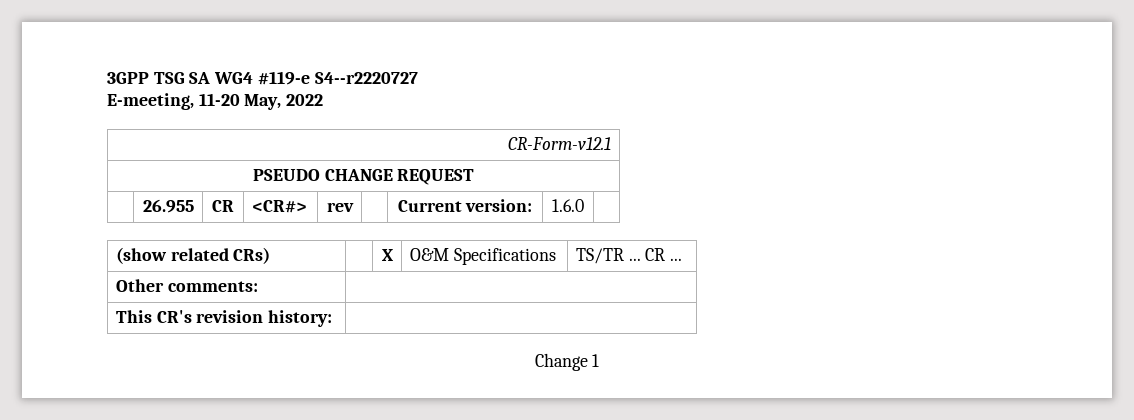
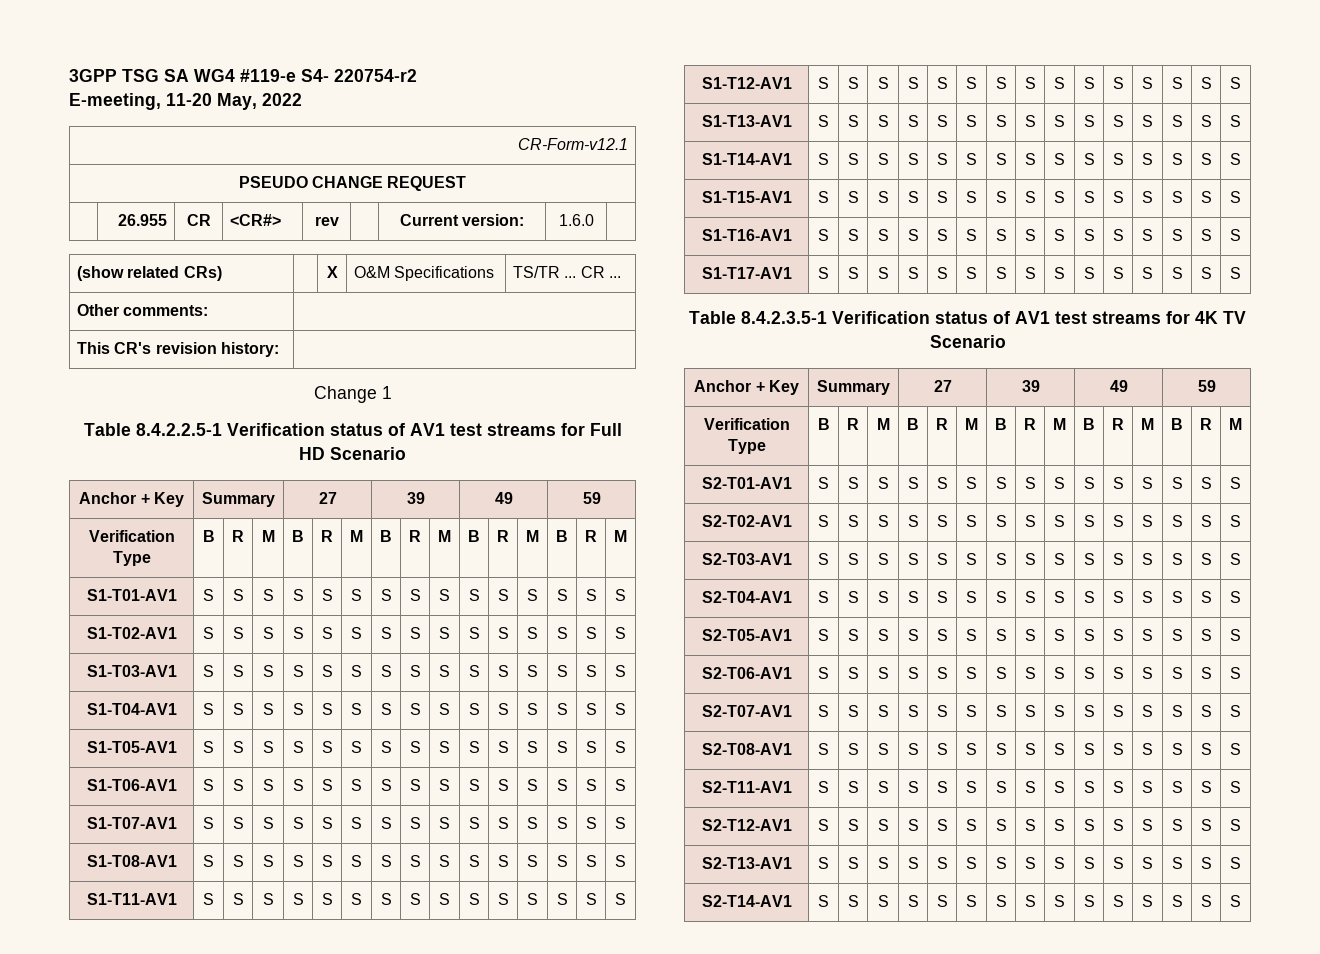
[314,72,418,84] S4--r2220727 -> [301,69,417,82] S4- 220754-r2
(600, 360) none -> [83,423,622,436] [299,447,406,460] [79,492,184,507] [202,492,275,507] [318,492,337,504] [406,492,425,504] [494,492,513,504] [582,492,601,504] [88,530,175,542] [112,551,151,566] [202,530,215,542] [232,530,244,542] [261,530,275,542] [292,530,304,542] [321,530,333,542] [350,530,363,542] [380,530,392,542] [409,530,421,542] [438,530,451,542] [468,530,480,542] [497,530,509,542] [526,530,539,542] [556,530,568,542] [585,530,597,542] [614,530,627,542] [86,589,177,601] [203,589,214,601] [232,589,244,601] [262,589,274,601] [292,589,304,601] [321,589,333,601] [351,589,362,601] [380,589,392,601] [409,589,421,601] [439,589,450,601] [468,589,480,601] [497,589,509,601] [527,589,538,601] [556,589,568,601] [585,589,597,601] [615,589,626,601] [86,627,177,639] [203,627,214,639] [232,627,244,639] [262,627,274,639] [292,627,304,639] [321,627,333,639] [351,627,362,639] [380,627,392,639] [409,627,421,639] [439,627,450,639] [468,627,480,639] [497,627,509,639] [527,627,538,639] [556,627,568,639] [585,627,597,639] [615,627,626,639] [86,665,177,677] [203,665,214,677] [232,665,244,677] [262,665,274,677] [292,665,304,677] [321,665,333,677] [351,665,362,677] [380,665,392,677] [409,665,421,677] [439,665,450,677] [468,665,480,677] [497,665,509,677] [527,665,538,677] [556,665,568,677] [585,665,597,677] [615,665,626,677] [86,703,177,715] [203,703,214,715] [232,703,244,715] [262,703,274,715] [292,703,304,715] [321,703,333,715] [351,703,362,715] [380,703,392,715] [409,703,421,715] [439,703,450,715] [468,703,480,715] [497,703,509,715] [527,703,538,715] [556,703,568,715] [585,703,597,715] [615,703,626,715] [86,741,177,753] [203,741,214,753] [232,741,244,753] [262,741,274,753] [292,741,304,753] [321,741,333,753] [351,741,362,753] [380,741,392,753] [409,741,421,753] [439,741,450,753] [468,741,480,753] [497,741,509,753] [527,741,538,753] [556,741,568,753] [585,741,597,753] [615,741,626,753] [86,779,177,791] [203,779,214,791] [232,779,244,791] [262,779,274,791] [292,779,304,791] [321,779,333,791] [351,779,362,791] [380,779,392,791] [409,779,421,791] [439,779,450,791] [468,779,480,791] [497,779,509,791] [527,779,538,791] [556,779,568,791] [585,779,597,791] [615,779,626,791] [86,817,177,829] [203,817,214,829] [232,817,244,829] [262,817,274,829] [292,817,304,829] [321,817,333,829] [351,817,362,829] [380,817,392,829] [409,817,421,829] [439,817,450,829] [468,817,480,829] [497,817,509,829] [527,817,538,829] [556,817,568,829] [585,817,597,829] [615,817,626,829] [86,855,177,867] [203,855,214,867] [232,855,244,867] [262,855,274,867] [292,855,304,867] [321,855,333,867] [351,855,362,867] [380,855,392,867] [409,855,421,867] [439,855,450,867] [468,855,480,867] [497,855,509,867] [527,855,538,867] [556,855,568,867] [585,855,597,867] [615,855,626,867] [86,893,177,905] [203,893,214,905] [232,893,244,905] [262,893,274,905] [292,893,304,905] [321,893,333,905] [351,893,362,905] [380,893,392,905] [409,893,421,905] [439,893,450,905] [468,893,480,905] [497,893,509,905] [527,893,538,905] [556,893,568,905] [585,893,597,905] [615,893,626,905] [701,77,792,89] [818,77,829,89] [847,77,859,89] [877,77,889,89] [907,77,919,89] [936,77,948,89] [966,77,977,89] [995,77,1007,89] [1024,77,1036,89] [1054,77,1065,89] [1083,77,1095,89] [1112,77,1124,89] [1142,77,1153,89] [1171,77,1183,89] [1200,77,1212,89] [1230,77,1241,89] [701,115,792,127] [818,115,829,127] [847,115,859,127] [877,115,889,127] [907,115,919,127] [936,115,948,127] [966,115,977,127] [995,115,1007,127] [1024,115,1036,127] [1054,115,1065,127] [1083,115,1095,127] [1112,115,1124,127] [1142,115,1153,127] [1171,115,1183,127] [1200,115,1212,127] [1230,115,1241,127] [701,153,792,165] [818,153,829,165] [847,153,859,165] [877,153,889,165] [907,153,919,165] [936,153,948,165] [966,153,977,165] [995,153,1007,165] [1024,153,1036,165] [1054,153,1065,165] [1083,153,1095,165] [1112,153,1124,165] [1142,153,1153,165] [1171,153,1183,165] [1200,153,1212,165] [1230,153,1241,165] [701,191,792,203] [818,191,829,203] [847,191,859,203] [877,191,889,203] [907,191,919,203] [936,191,948,203] [966,191,977,203] [995,191,1007,203] [1024,191,1036,203] [1054,191,1065,203] [1083,191,1095,203] [1112,191,1124,203] [1142,191,1153,203] [1171,191,1183,203] [1200,191,1212,203] [1230,191,1241,203] [701,229,792,241] [818,229,829,241] [847,229,859,241] [877,229,889,241] [907,229,919,241] [936,229,948,241] [966,229,977,241] [995,229,1007,241] [1024,229,1036,241] [1054,229,1065,241] [1083,229,1095,241] [1112,229,1124,241] [1142,229,1153,241] [1171,229,1183,241] [1200,229,1212,241] [1230,229,1241,241] [701,267,792,279] [818,267,829,279] [847,267,859,279] [877,267,889,279] [907,267,919,279] [936,267,948,279] [966,267,977,279] [995,267,1007,279] [1024,267,1036,279] [1054,267,1065,279] [1083,267,1095,279] [1112,267,1124,279] [1142,267,1153,279] [1171,267,1183,279] [1200,267,1212,279] [1230,267,1241,279] [689,311,1246,324] [929,335,1006,348] [694,380,799,395] [817,380,890,395] [933,380,952,392] [1021,380,1040,392] [1109,380,1128,392] [1197,380,1216,392] [703,418,790,430] [727,439,766,454] [817,418,830,430] [847,418,859,430] [876,418,890,430] [907,418,919,430] [936,418,948,430] [965,418,978,430] [995,418,1007,430] [1024,418,1036,430] [1053,418,1066,430] [1083,418,1095,430] [1112,418,1124,430] [1141,418,1154,430] [1171,418,1183,430] [1200,418,1212,430] [1229,418,1242,430] [701,477,792,489] [818,477,829,489] [847,477,859,489] [877,477,889,489] [907,477,919,489] [936,477,948,489] [966,477,977,489] [995,477,1007,489] [1024,477,1036,489] [1054,477,1065,489] [1083,477,1095,489] [1112,477,1124,489] [1142,477,1153,489] [1171,477,1183,489] [1200,477,1212,489] [1230,477,1241,489] [701,515,792,527] [818,515,829,527] [847,515,859,527] [877,515,889,527] [907,515,919,527] [936,515,948,527] [966,515,977,527] [995,515,1007,527] [1024,515,1036,527] [1054,515,1065,527] [1083,515,1095,527] [1112,515,1124,527] [1142,515,1153,527] [1171,515,1183,527] [1200,515,1212,527] [1230,515,1241,527] [701,553,792,565] [818,553,829,565] [847,553,859,565] [877,553,889,565] [907,553,919,565] [936,553,948,565] [966,553,977,565] [995,553,1007,565] [1024,553,1036,565] [1054,553,1065,565] [1083,553,1095,565] [1112,553,1124,565] [1142,553,1153,565] [1171,553,1183,565] [1200,553,1212,565] [1230,553,1241,565] [701,591,792,603] [818,591,829,603] [847,591,859,603] [877,591,889,603] [907,591,919,603] [936,591,948,603] [966,591,977,603] [995,591,1007,603] [1024,591,1036,603] [1054,591,1065,603] [1083,591,1095,603] [1112,591,1124,603] [1142,591,1153,603] [1171,591,1183,603] [1200,591,1212,603] [1230,591,1241,603] [701,629,792,641] [818,629,829,641] [847,629,859,641] [877,629,889,641] [907,629,919,641] [936,629,948,641] [966,629,977,641] [995,629,1007,641] [1024,629,1036,641] [1054,629,1065,641] [1083,629,1095,641] [1112,629,1124,641] [1142,629,1153,641] [1171,629,1183,641] [1200,629,1212,641] [1230,629,1241,641] [701,667,792,679] [818,667,829,679] [847,667,859,679] [877,667,889,679] [907,667,919,679] [936,667,948,679] [966,667,977,679] [995,667,1007,679] [1024,667,1036,679] [1054,667,1065,679] [1083,667,1095,679] [1112,667,1124,679] [1142,667,1153,679] [1171,667,1183,679] [1200,667,1212,679] [1230,667,1241,679] [701,705,792,717] [818,705,829,717] [847,705,859,717] [877,705,889,717] [907,705,919,717] [936,705,948,717] [966,705,977,717] [995,705,1007,717] [1024,705,1036,717] [1054,705,1065,717] [1083,705,1095,717] [1112,705,1124,717] [1142,705,1153,717] [1171,705,1183,717] [1200,705,1212,717] [1230,705,1241,717] [701,743,792,755] [818,743,829,755] [847,743,859,755] [877,743,889,755] [907,743,919,755] [936,743,948,755] [966,743,977,755] [995,743,1007,755] [1024,743,1036,755] [1054,743,1065,755] [1083,743,1095,755] [1112,743,1124,755] [1142,743,1153,755] [1171,743,1183,755] [1200,743,1212,755] [1230,743,1241,755] [701,781,792,793] [818,781,829,793] [847,781,859,793] [877,781,889,793] [907,781,919,793] [936,781,948,793] [966,781,977,793] [995,781,1007,793] [1024,781,1036,793] [1054,781,1065,793] [1083,781,1095,793] [1112,781,1124,793] [1142,781,1153,793] [1171,781,1183,793] [1200,781,1212,793] [1230,781,1241,793] [701,819,792,831] [818,819,829,831] [847,819,859,831] [877,819,889,831] [907,819,919,831] [936,819,948,831] [966,819,977,831] [995,819,1007,831] [1024,819,1036,831] [1054,819,1065,831] [1083,819,1095,831] [1112,819,1124,831] [1142,819,1153,831] [1171,819,1183,831] [1200,819,1212,831] [1230,819,1241,831] [701,857,792,869] [818,857,829,869] [847,857,859,869] [877,857,889,869] [907,857,919,869] [936,857,948,869] [966,857,977,869] [995,857,1007,869] [1024,857,1036,869] [1054,857,1065,869] [1083,857,1095,869] [1112,857,1124,869] [1142,857,1153,869] [1171,857,1183,869] [1200,857,1212,869] [1230,857,1241,869] [701,895,792,907] [818,895,829,907] [847,895,859,907] [877,895,889,907] [907,895,919,907] [936,895,948,907] [966,895,977,907] [995,895,1007,907] [1024,895,1036,907] [1054,895,1065,907] [1083,895,1095,907] [1112,895,1124,907] [1142,895,1153,907] [1171,895,1183,907] [1200,895,1212,907] [1230,895,1241,907] // Table 8.4.2.2.5-1 Verification status of AV1 test streams for Full HD Scenario // Anchor + Key | Summary | 27 | 39 | 49 | 59 // Verification Type | B | R | M | B | R | M | B | R | M | B | R | M | B | R | M // S1-T01-AV1 | S | S | S | S | S | S | S | S | S | S | S | S | S | S | S // S1-T02-AV1 | S | S | S | S | S | S | S | S | S | S | S | S | S | S | S // S1-T03-AV1 | S | S | S | S | S | S | S | S | S | S | S | S | S | S | S // S1-T04-AV1 | S | S | S | S | S | S | S | S | S | S | S | S | S | S | S // S1-T05-AV1 | S | S | S | S | S | S | S | S | S | S | S | S | S | S | S // S1-T06-AV1 | S | S | S | S | S | S | S | S | S | S | S | S | S | S | S // S1-T07-AV1 | S | S | S | S | S | S | S | S | S | S | S | S | S | S | S // S1-T08-AV1 | S | S | S | S | S | S | S | S | S | S | S | S | S | S | S // S1-T11-AV1 | S | S | S | S | S | S | S | S | S | S | S | S | S | S | S // S1-T12-AV1 | S | S | S | S | S | S | S | S | S | S | S | S | S | S | S // S1-T13-AV1 | S | S | S | S | S | S | S | S | S | S | S | S | S | S | S // S1-T14-AV1 | S | S | S | S | S | S | S | S | S | S | S | S | S | S | S // S1-T15-AV1 | S | S | S | S | S | S | S | S | S | S | S | S | S | S | S // S1-T16-AV1 | S | S | S | S | S | S | S | S | S | S | S | S | S | S | S // S1-T17-AV1 | S | S | S | S | S | S | S | S | S | S | S | S | S | S | S // Table 8.4.2.3.5-1 Verification status of AV1 test streams for 4K TV Scenario // Anchor + Key | Summary | 27 | 39 | 49 | 59 // Verification Type | B | R | M | B | R | M | B | R | M | B | R | M | B | R | M // S2-T01-AV1 | S | S | S | S | S | S | S | S | S | S | S | S | S | S | S // S2-T02-AV1 | S | S | S | S | S | S | S | S | S | S | S | S | S | S | S // S2-T03-AV1 | S | S | S | S | S | S | S | S | S | S | S | S | S | S | S // S2-T04-AV1 | S | S | S | S | S | S | S | S | S | S | S | S | S | S | S // S2-T05-AV1 | S | S | S | S | S | S | S | S | S | S | S | S | S | S | S // S2-T06-AV1 | S | S | S | S | S | S | S | S | S | S | S | S | S | S | S // S2-T07-AV1 | S | S | S | S | S | S | S | S | S | S | S | S | S | S | S // S2-T08-AV1 | S | S | S | S | S | S | S | S | S | S | S | S | S | S | S // S2-T11-AV1 | S | S | S | S | S | S | S | S | S | S | S | S | S | S | S // S2-T12-AV1 | S | S | S | S | S | S | S | S | S | S | S | S | S | S | S // S2-T13-AV1 | S | S | S | S | S | S | S | S | S | S | S | S | S | S | S // S2-T14-AV1 | S | S | S | S | S | S | S | S | S | S | S | S | S | S | S

